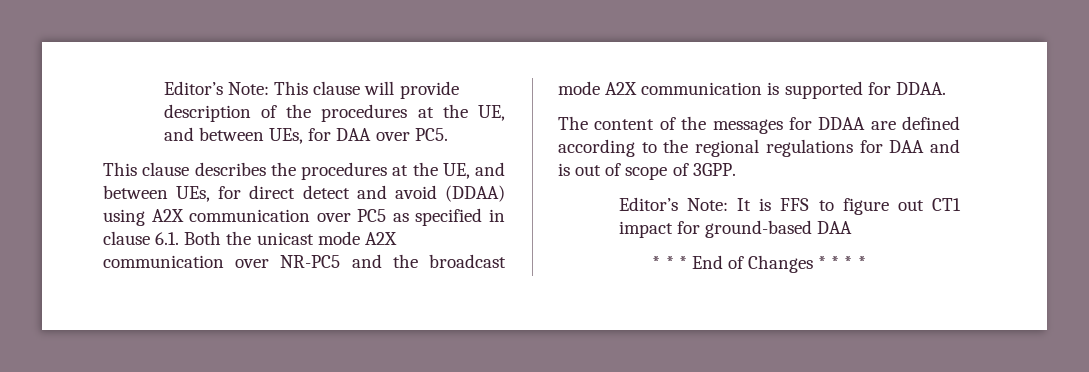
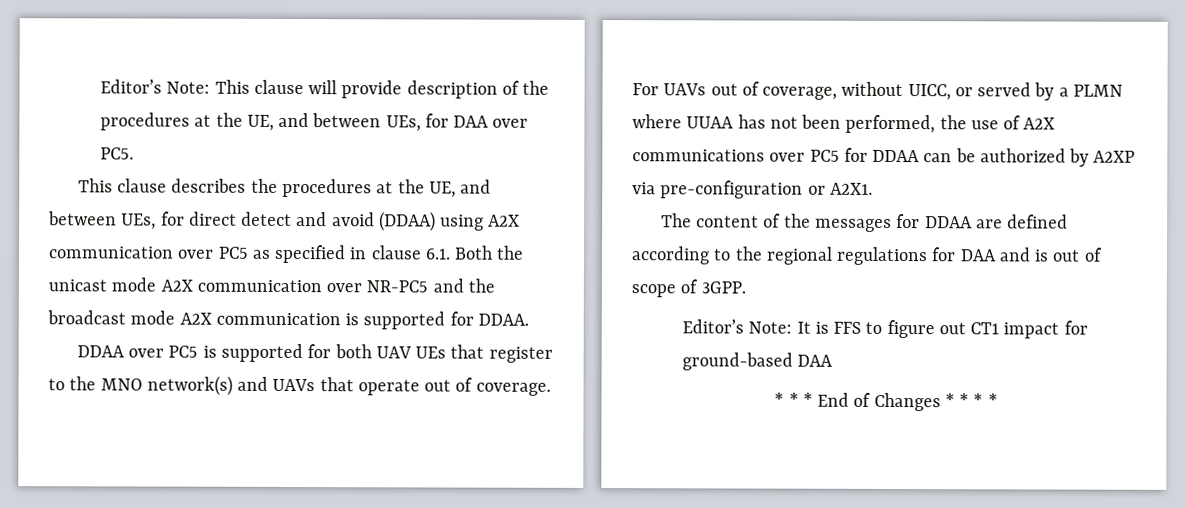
(946, 88) none -> [76,343,553,363] [48,375,551,396] [632,81,1123,101] [632,114,1056,134] [632,147,1136,167] [632,180,873,199] // DDAA over PC5 is supported for both UAV UEs that register to the MNO network(s) and UAVs that operate out of coverage. For UAVs out of coverage, without UICC, or served by a PLMN where UUAA has not been performed, the use of A2X communications over PC5 for DDAA can be authorized by A2XP via pre-configuration or A2X1.

